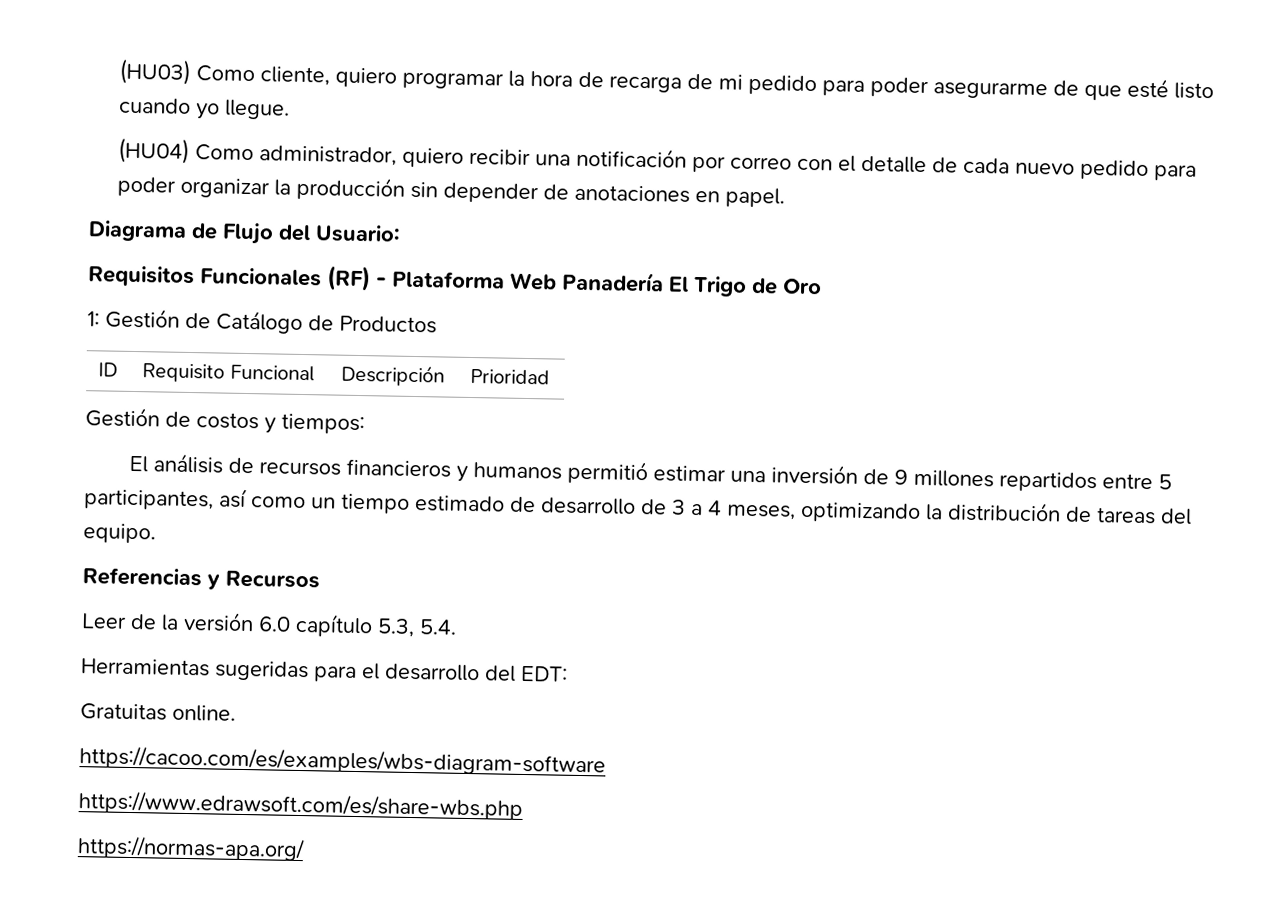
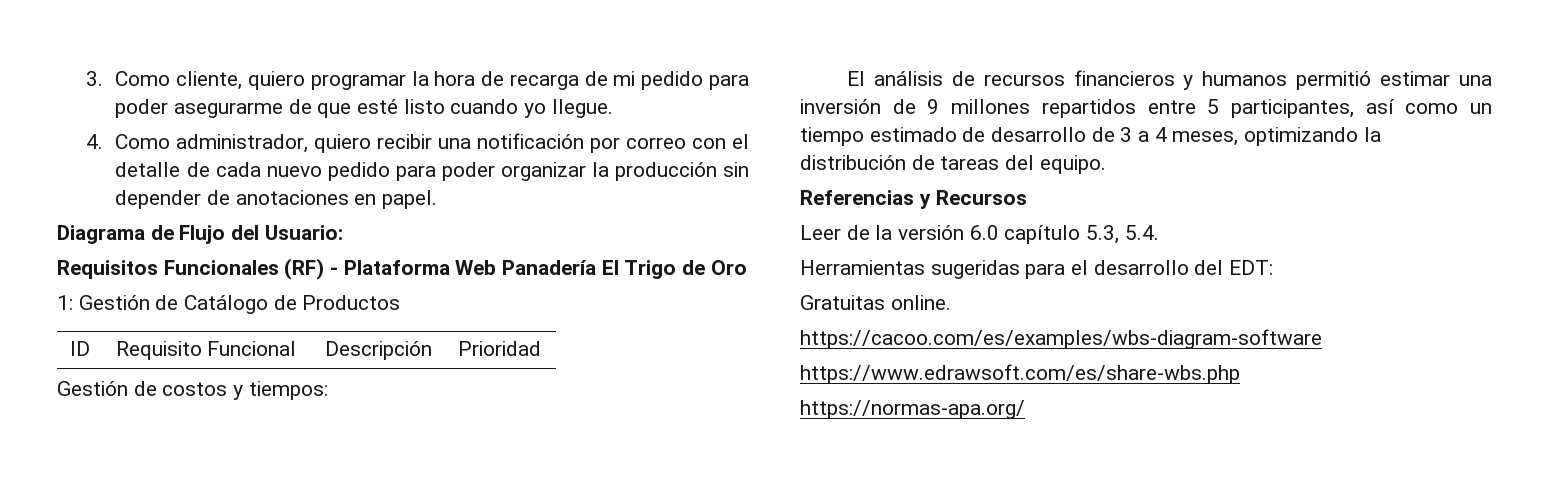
[118,58,192,85] (HU03) -> [86,71,104,86] 3.
[117,137,190,164] (HU04) -> [86,134,104,149] 4.

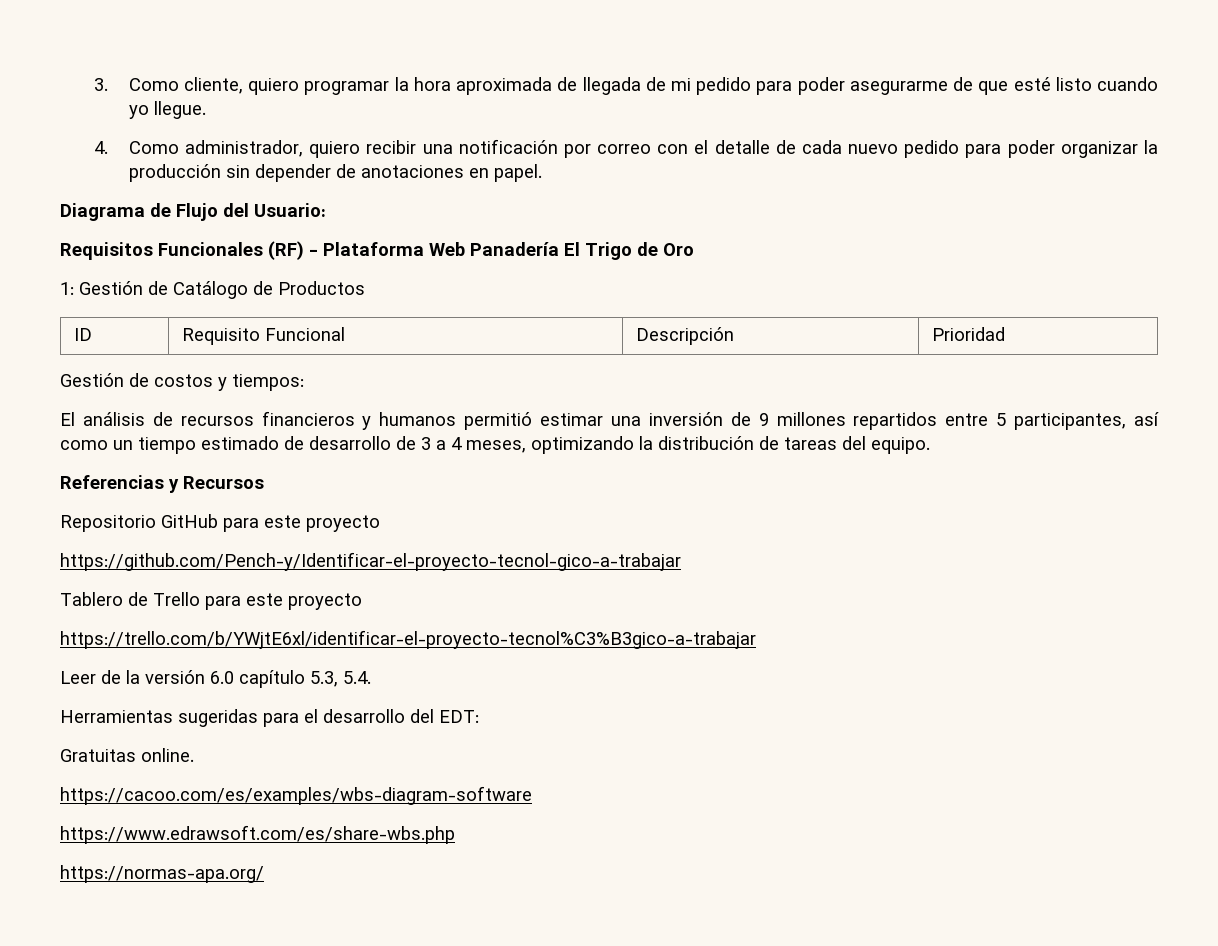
[481,71,579,90] de recarga -> [456,77,641,95] aproximada de llegada
(1028, 197) none -> [60,514,380,532] [60,552,681,571] [60,592,362,610] [60,630,756,649] // Repositorio GitHub para este proyecto // https://github.com/Pench-y/Identificar-el-proyecto-tecnol-gico-a-trabajar // Tablero de Trello para este proyecto // https://trello.com/b/YWjtE6xl/identificar-el-proyecto-tecnol%C3%B3gico-a-trabajar

